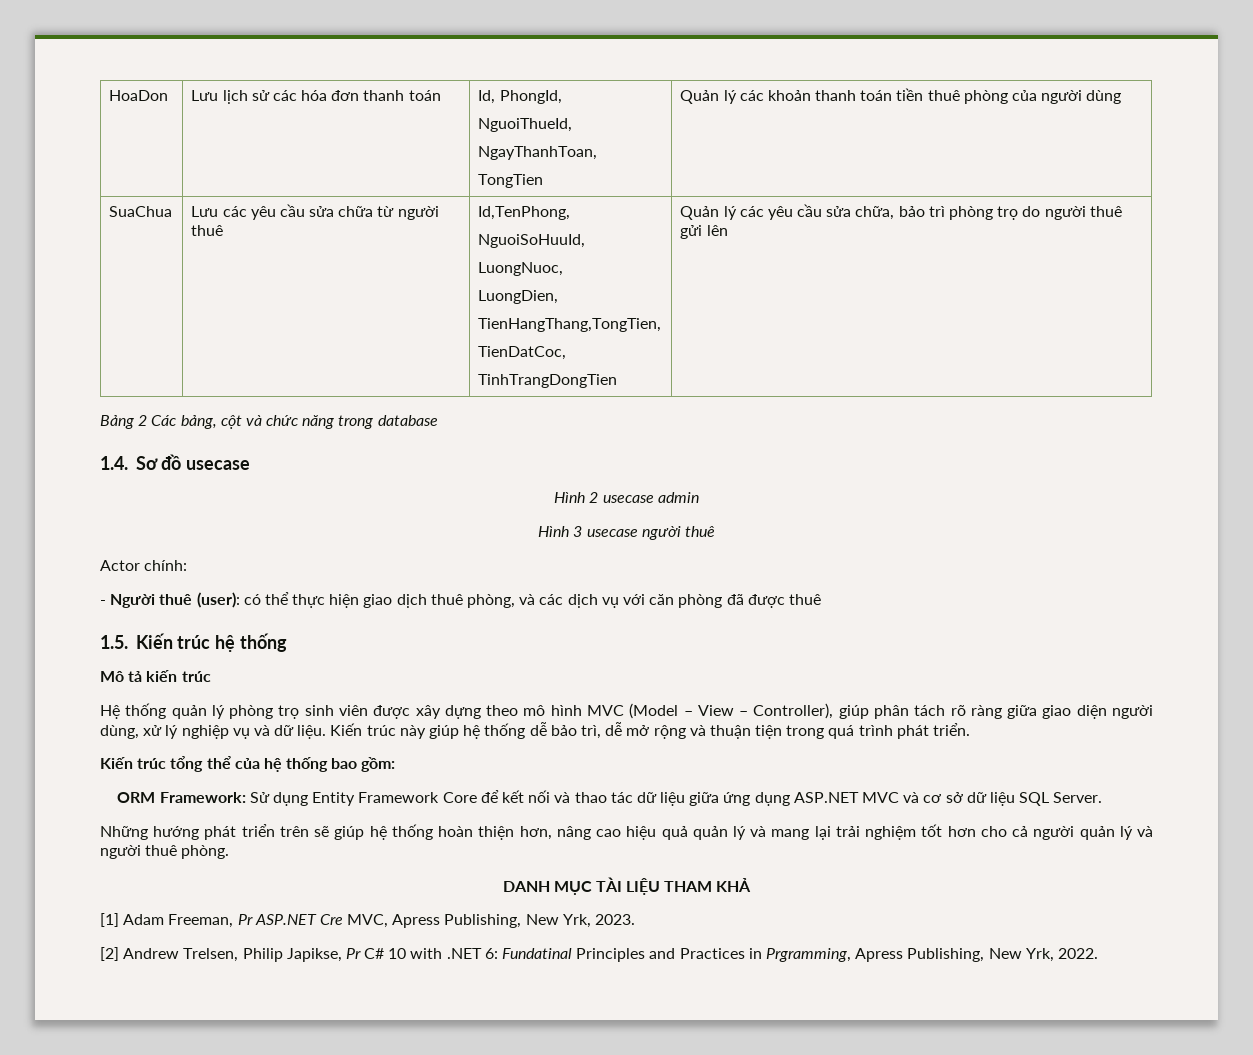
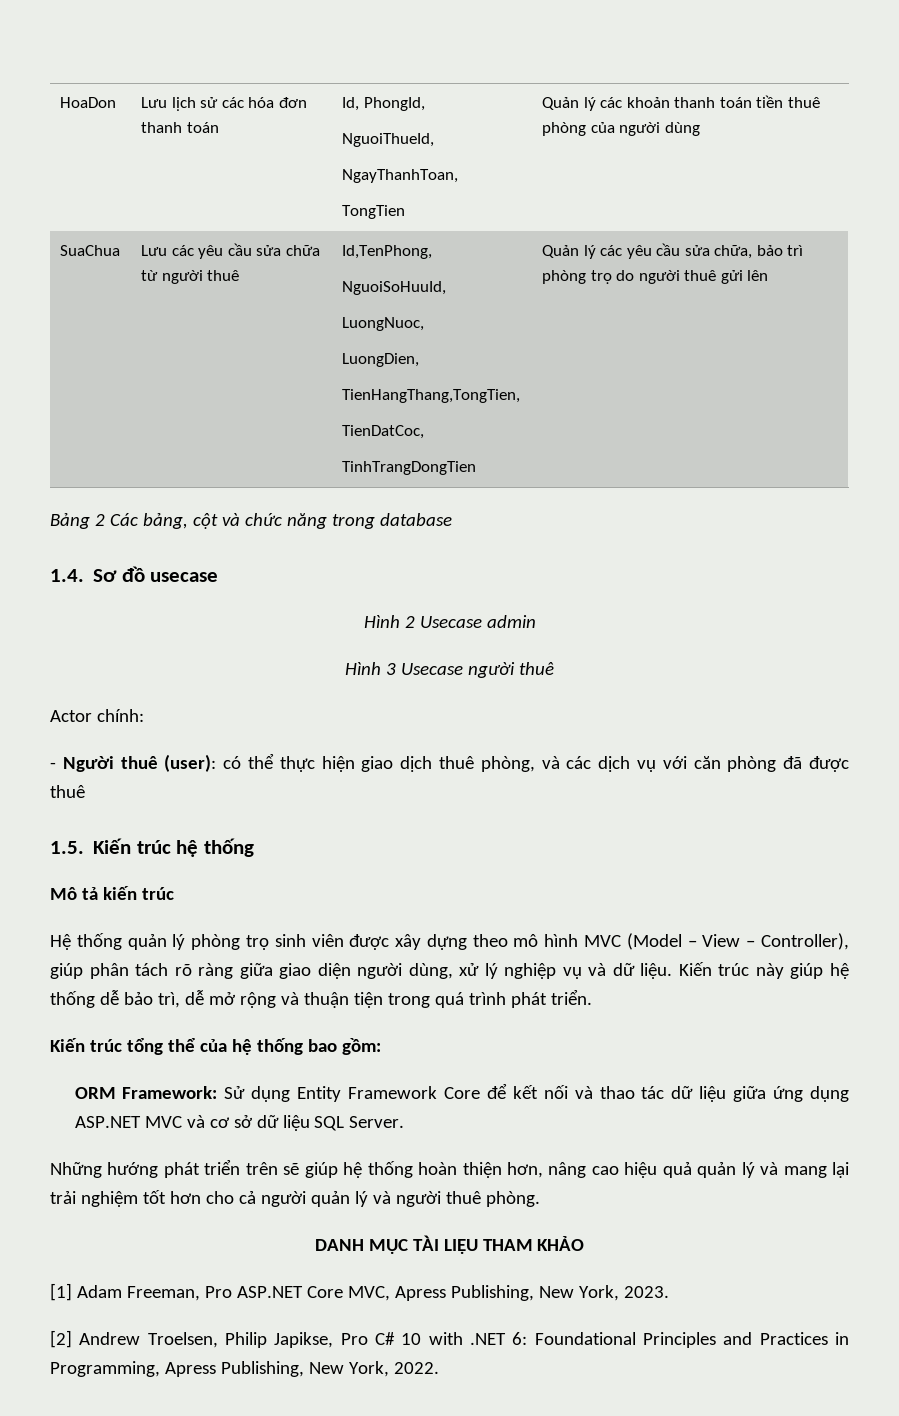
[602,495,654,503] usecase -> [419,616,482,628] Usecase
[586,529,638,537] usecase -> [401,663,463,675] Usecase
[716,878,752,892] KHẢ -> [537,1236,585,1251] KHẢO
[237,914,343,925] Pr ASP.NET Cre -> [204,1286,343,1298] Pro ASP.NET Core
[562,914,591,928] Yrk, -> [578,1285,619,1301] York,
[183,948,239,962] Trelsen, -> [147,1332,218,1348] Troelsen,
[345,948,361,959] Pr -> [340,1333,368,1345] Pro
[502,948,573,959] Fundatinal -> [534,1332,636,1345] Foundational
[765,948,1054,962] Prgramming, Apress Publishing, New Yrk, -> [50,1361,389,1377] Programming, Apress Publishing, New York,

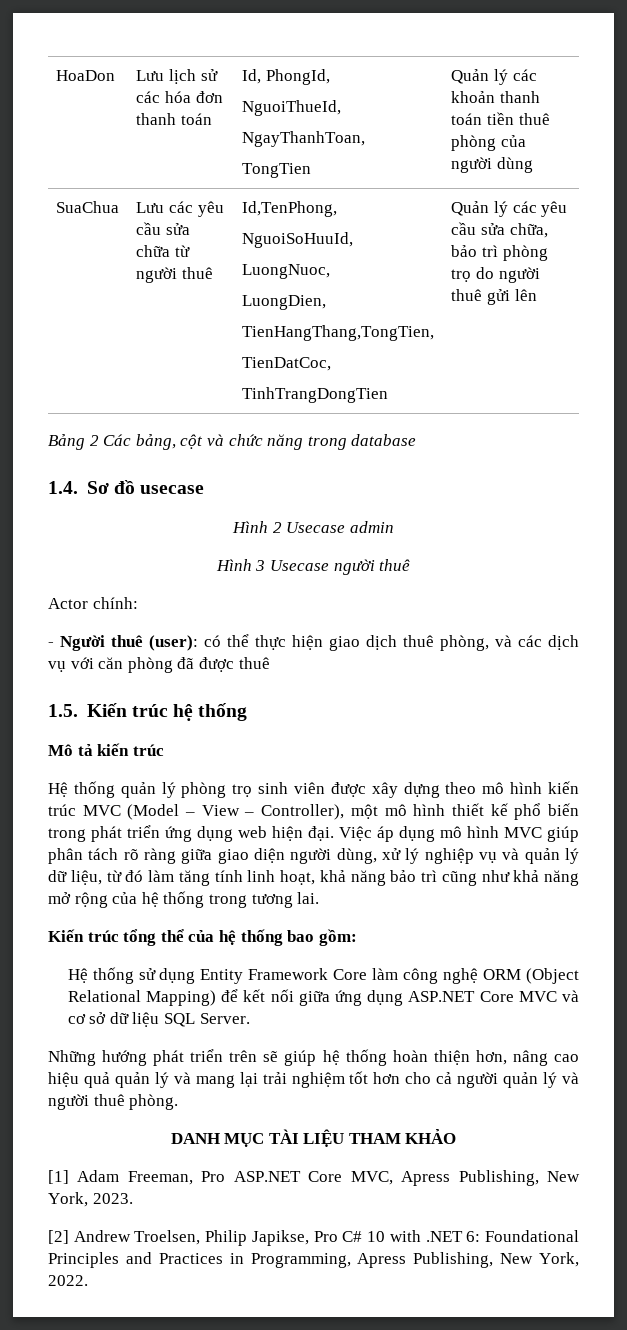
(579, 940) none -> [547,781,579,794] [48,804,76,816] kiến trúc
(849, 941) none -> [350,803,579,820] [48,825,542,842] một mô hình thiết kế phổ biến trong phát triển ứng dụng web hiện đại. Việc áp dụng mô hình MVC
[612,962,849,979] [50,989,592,1008] dữ liệu. Kiến trúc này giúp hệ thống dễ bảo trì, dễ mở rộng và thuận tiện trong quá trình phát triển. -> [524,848,579,864] [48,870,579,886] [48,891,320,908] quản lý dữ liệu, từ đó làm tăng tính linh hoạt, khả năng bảo trì cũng như khả năng mở rộng của hệ thống trong tương lai.
[74,1086,246,1099] ORM Framework: Sử -> [67,967,156,984] Hệ thống sử
[486,1083,727,1102] để kết nối và thao tác dữ liệu -> [372,968,579,984] [67,989,294,1006] làm công nghệ ORM (Object Relational Mapping) để kết nối
(141, 1122) none -> [479,991,514,1002] Core

